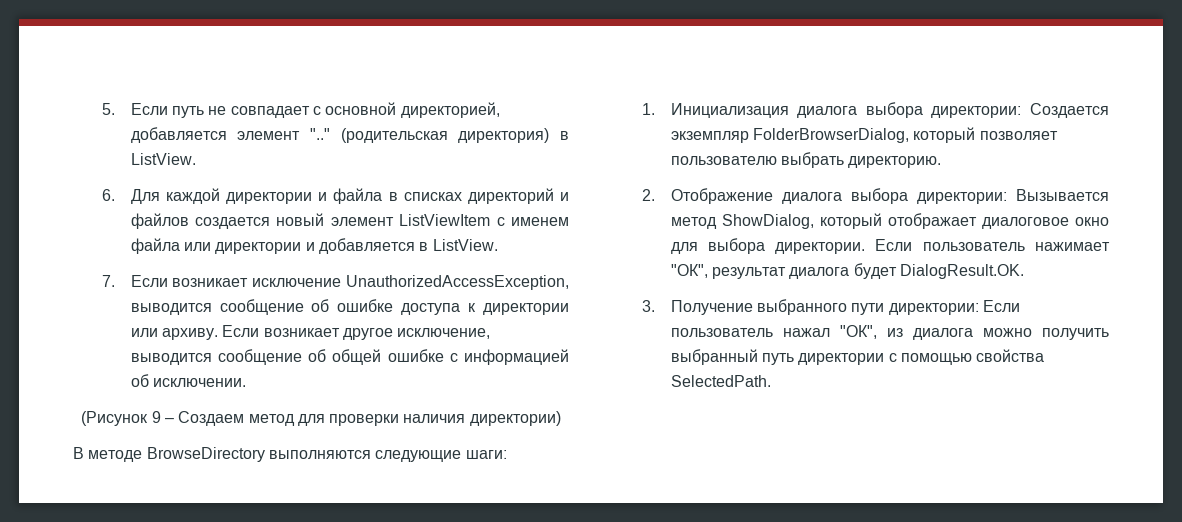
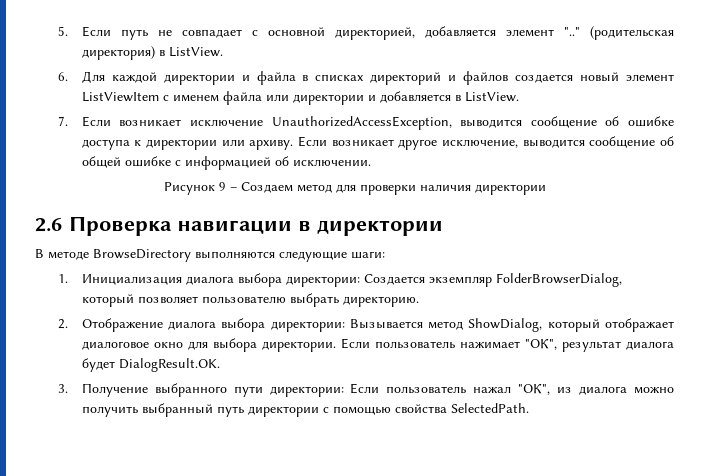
[81,411,149,426] (Рисунок -> [163,182,215,195] Рисунок
[469,411,561,426] директории) -> [474,184,546,195] [35,216,443,236] директории // 2.6 Проверка навигации в директории

